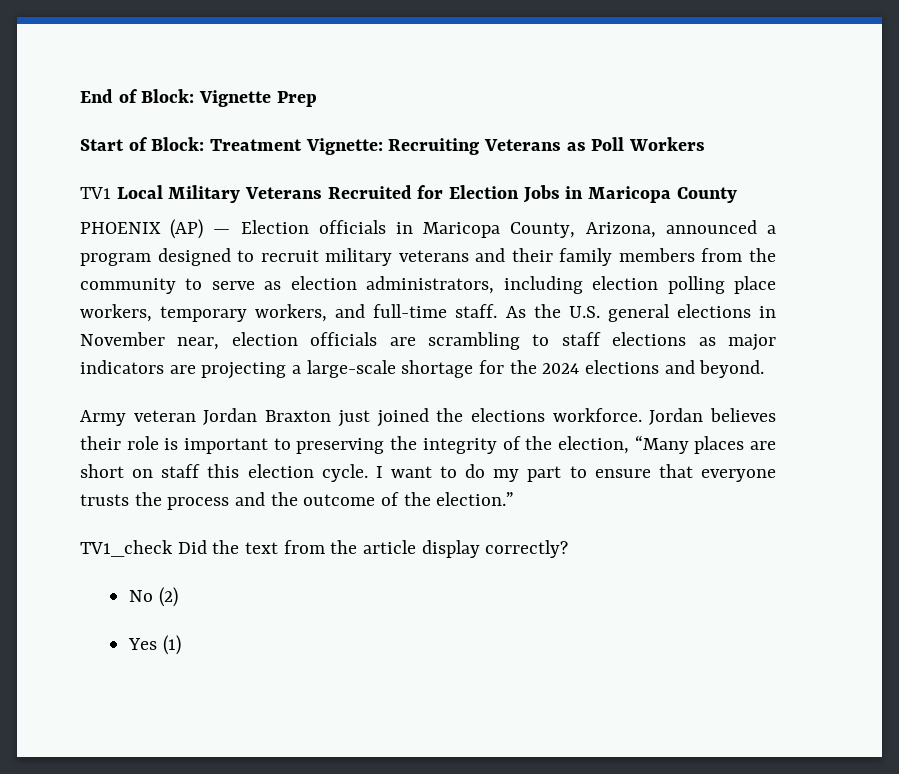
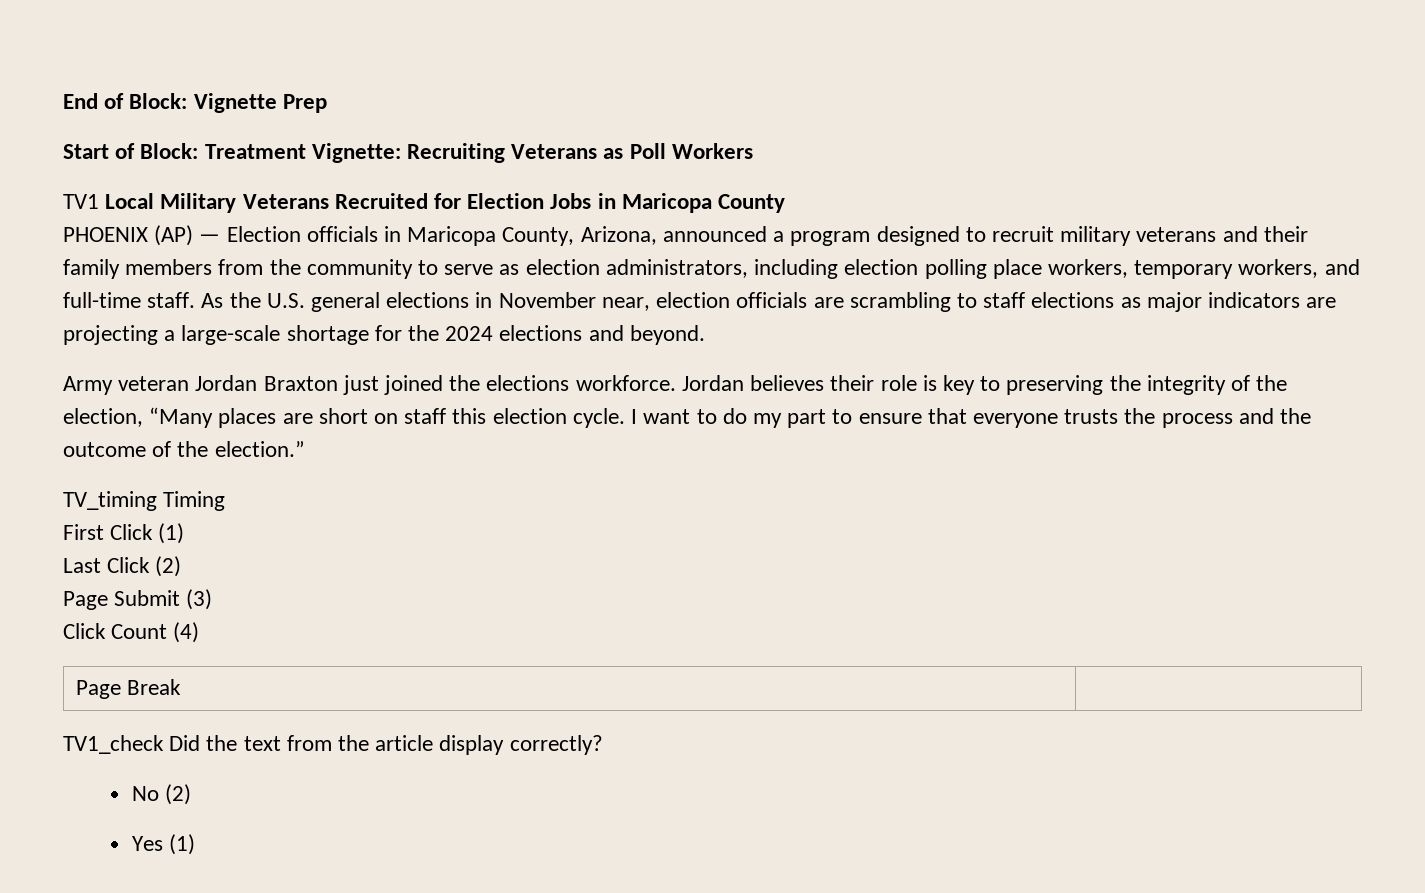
[184,438,269,454] important -> [942,375,975,395] key
(515, 499) none -> [63,491,226,511] [63,523,185,544] [63,556,182,577] [63,589,213,610] [63,622,200,643] [75,679,182,699] // TV_timing Timing // First Click (1) // Last Click (2) // Page Submit (3) // Click Count (4) // Page Break |

